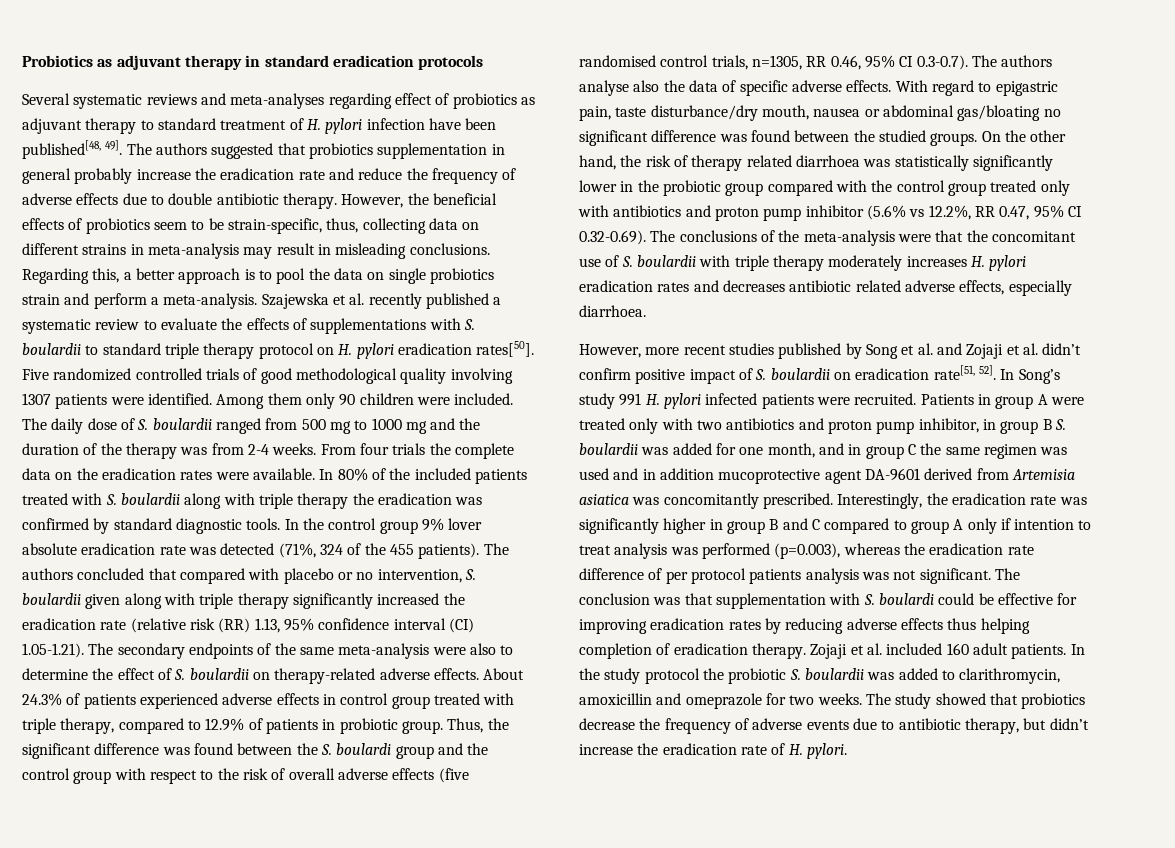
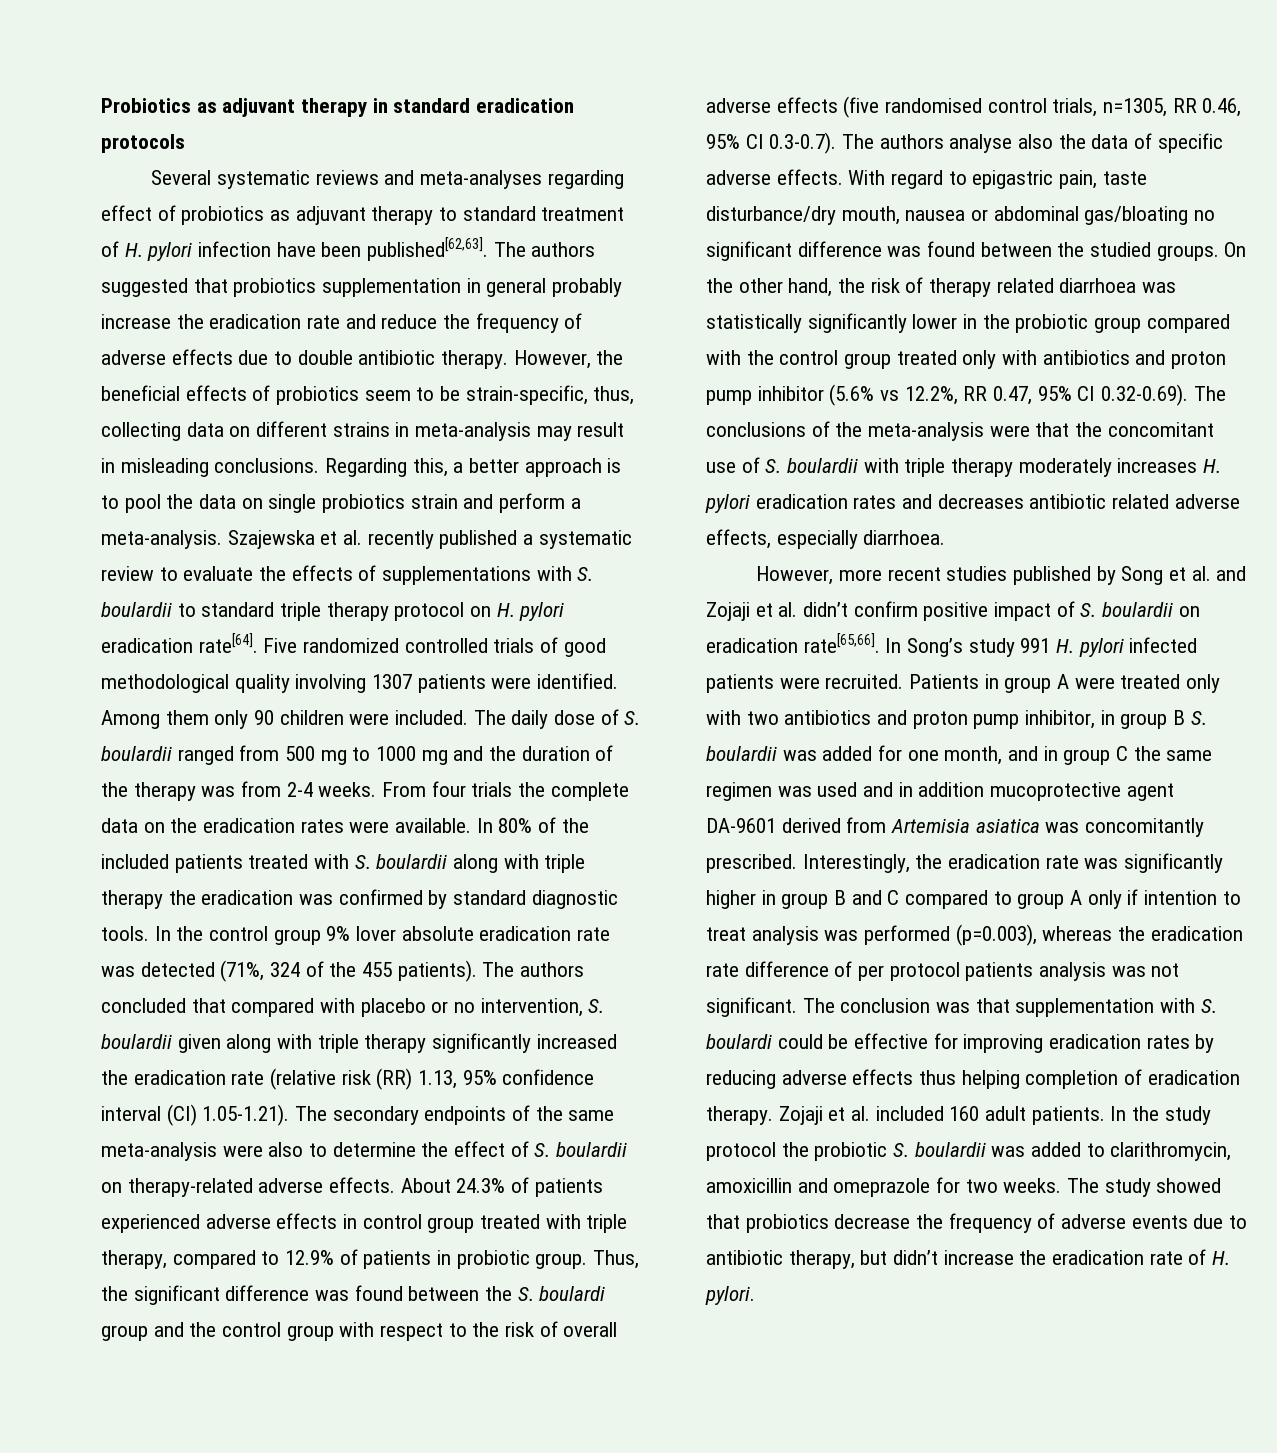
[22,140,123,159] published[48, 49]. -> [367,237,489,261] published[62,63].
[476,341,535,357] rates[50]. -> [198,633,258,653] rate[64].
[933,365,996,380] rate[51, 52]. -> [803,633,880,653] rate[65,66].

